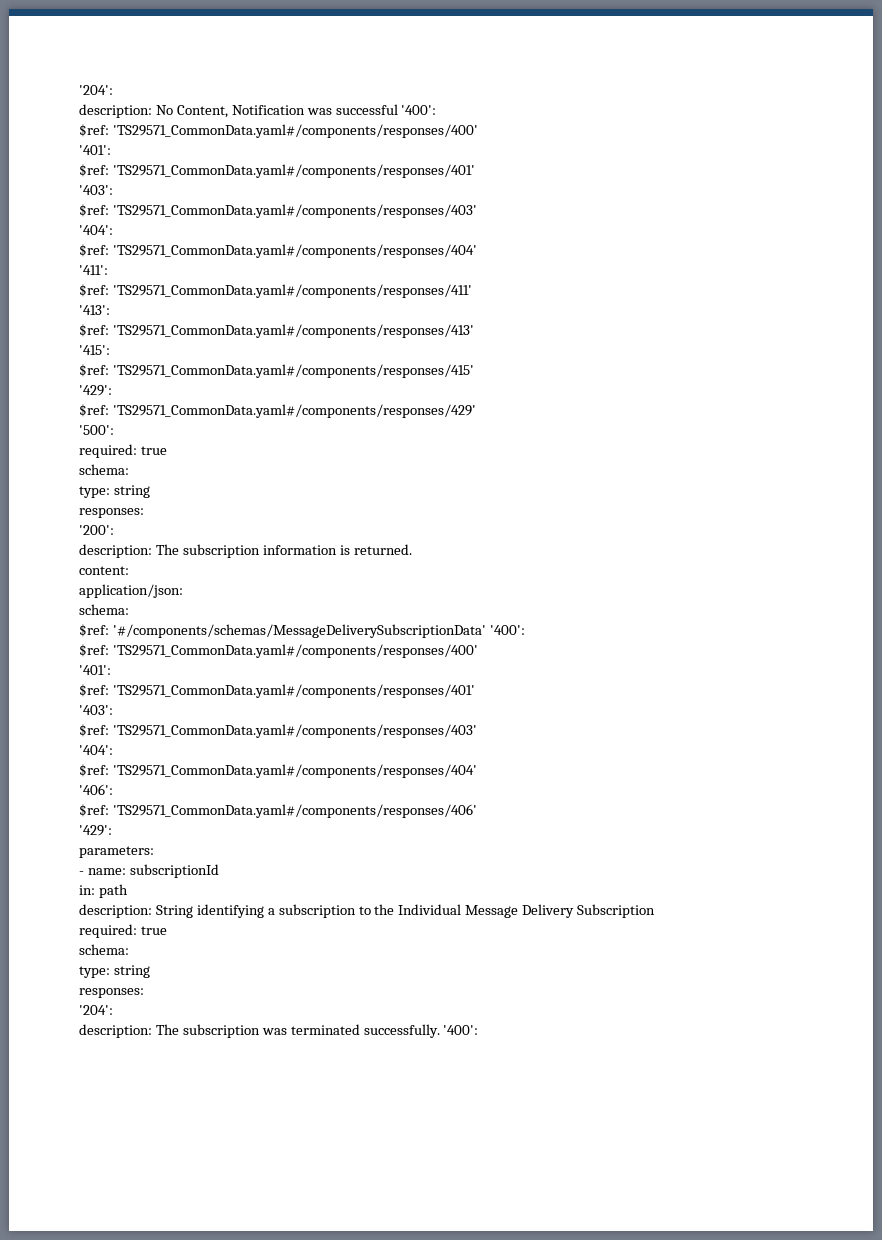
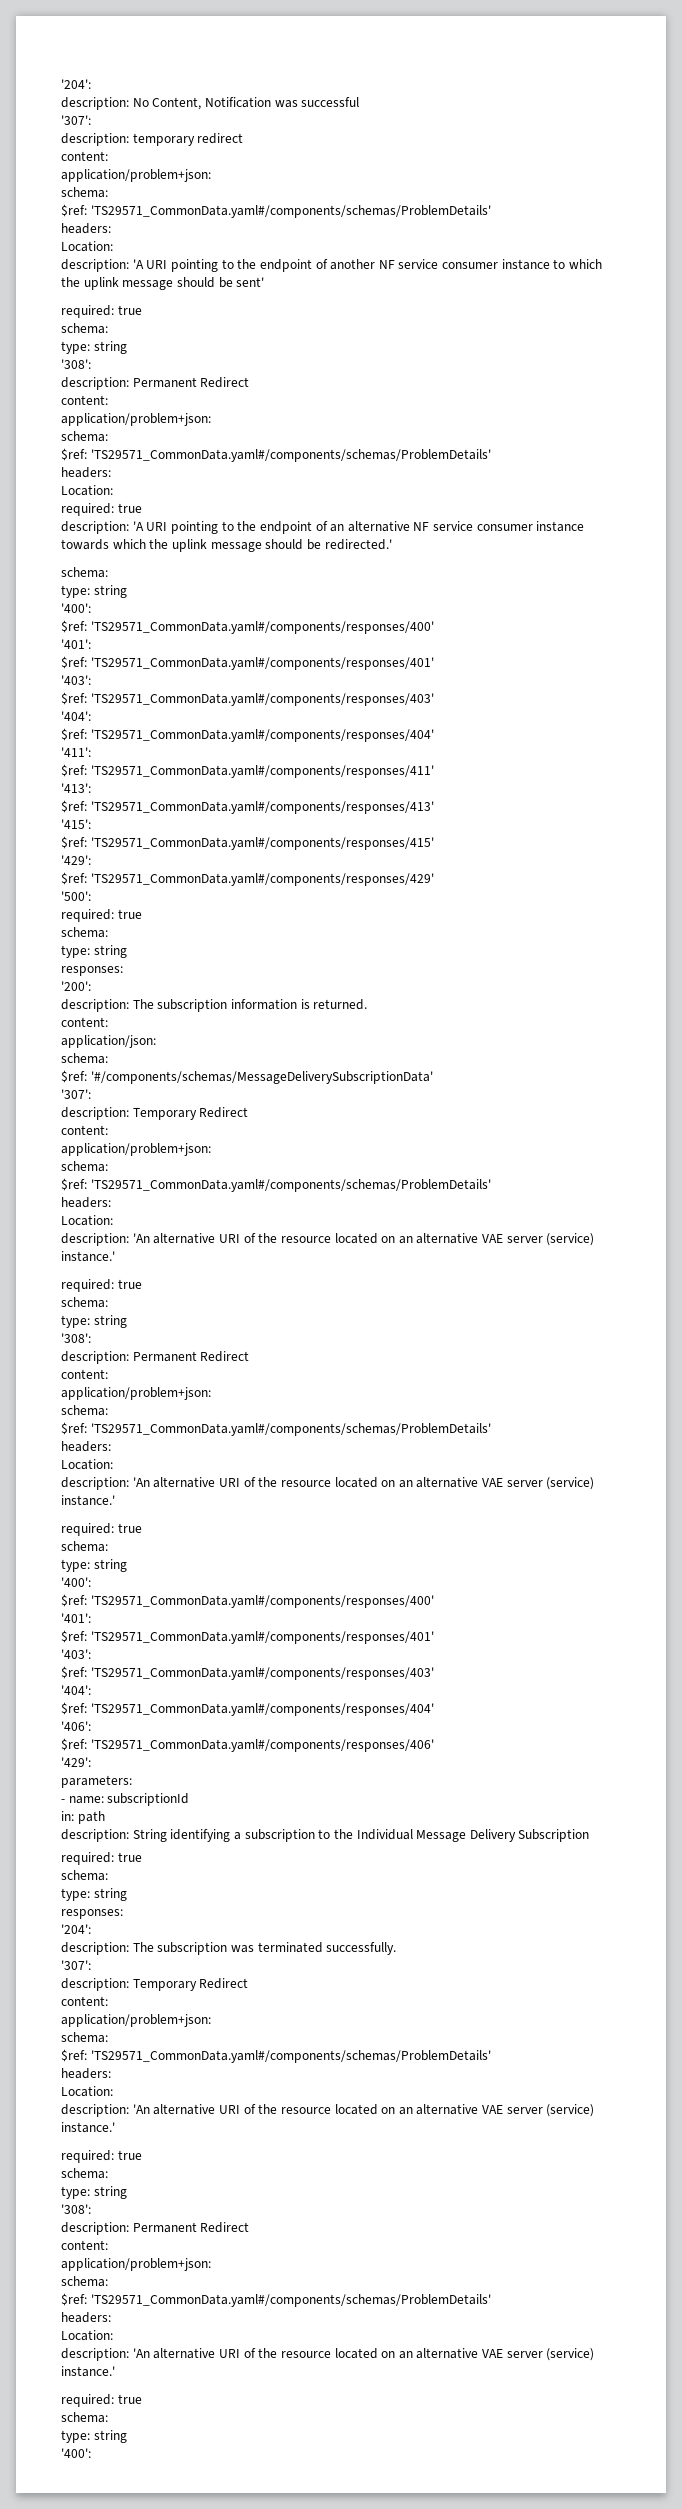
(398, 109) none -> [61,115,91,125] [61,133,244,146] [61,151,108,161] [61,169,211,182] [61,187,108,198] [61,204,491,218] [61,223,111,234] [61,241,113,252] [61,259,603,272] [61,277,265,290] [61,305,142,318] [61,323,108,334] [61,341,127,354] [61,359,91,369] [61,377,250,390] [61,395,108,405] [61,413,211,426] [61,431,108,442] [61,448,491,462] [61,467,111,478] [61,485,113,496] [61,503,142,516] [61,521,585,534] [61,539,392,552] [61,567,108,578] [61,585,127,598] // '307': // description: temporary redirect // content: // application/problem+json: // schema: // $ref: 'TS29571_CommonData.yaml#/components/schemas/ProblemDetails' // headers: // Location: // description: 'A URI pointing to the endpoint of another NF service consumer instance to which the uplink message should be sent' // required: true // schema: // type: string // '308': // description: Permanent Redirect // content: // application/problem+json: // schema: // $ref: 'TS29571_CommonData.yaml#/components/schemas/ProblemDetails' // headers: // Location: // required: true // description: 'A URI pointing to the endpoint of an alternative NF service consumer instance towards which the uplink message should be redirected.' // schema: // type: string //
(486, 631) none -> [61,1089,91,1099] [61,1107,249,1120] [61,1125,108,1135] [61,1143,211,1156] [61,1161,108,1172] [61,1178,491,1192] [61,1197,111,1208] [61,1215,113,1226] [61,1233,595,1246] [61,1251,115,1262] [61,1279,142,1292] [61,1297,108,1308] [61,1315,127,1328] [61,1333,91,1343] [61,1351,250,1364] [61,1369,108,1379] [61,1387,211,1400] [61,1405,108,1416] [61,1422,491,1436] [61,1441,111,1452] [61,1459,113,1470] [61,1477,595,1490] [61,1495,115,1506] [61,1523,142,1536] [61,1541,108,1552] [61,1559,127,1572] // '307': // description: Temporary Redirect // content: // application/problem+json: // schema: // $ref: 'TS29571_CommonData.yaml#/components/schemas/ProblemDetails' // headers: // Location: // description: 'An alternative URI of the resource located on an alternative VAE server (service) instance.' // required: true // schema: // type: string // '308': // description: Permanent Redirect // content: // application/problem+json: // schema: // $ref: 'TS29571_CommonData.yaml#/components/schemas/ProblemDetails' // headers: // Location: // description: 'An alternative URI of the resource located on an alternative VAE server (service) instance.' // required: true // schema: // type: string //
(440, 1031) none -> [61,1960,91,1970] [61,1978,249,1991] [61,1996,108,2006] [61,2014,211,2027] [61,2032,108,2043] [61,2049,491,2063] [61,2068,111,2079] [61,2086,113,2097] [61,2104,595,2117] [61,2122,115,2133] [61,2150,142,2163] [61,2168,108,2179] [61,2186,127,2199] [61,2204,91,2214] [61,2222,250,2235] [61,2240,108,2250] [61,2258,211,2271] [61,2276,108,2287] [61,2293,491,2307] [61,2312,111,2323] [61,2330,113,2341] [61,2348,595,2361] [61,2366,115,2377] [61,2394,142,2407] [61,2412,108,2423] [61,2430,127,2443] // '307': // description: Temporary Redirect // content: // application/problem+json: // schema: // $ref: 'TS29571_CommonData.yaml#/components/schemas/ProblemDetails' // headers: // Location: // description: 'An alternative URI of the resource located on an alternative VAE server (service) instance.' // required: true // schema: // type: string // '308': // description: Permanent Redirect // content: // application/problem+json: // schema: // $ref: 'TS29571_CommonData.yaml#/components/schemas/ProblemDetails' // headers: // Location: // description: 'An alternative URI of the resource located on an alternative VAE server (service) instance.' // required: true // schema: // type: string //

